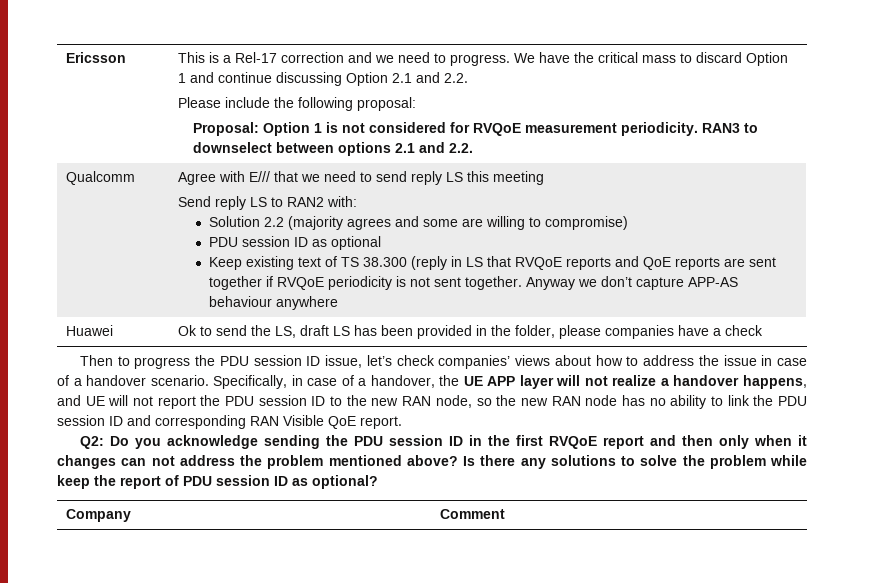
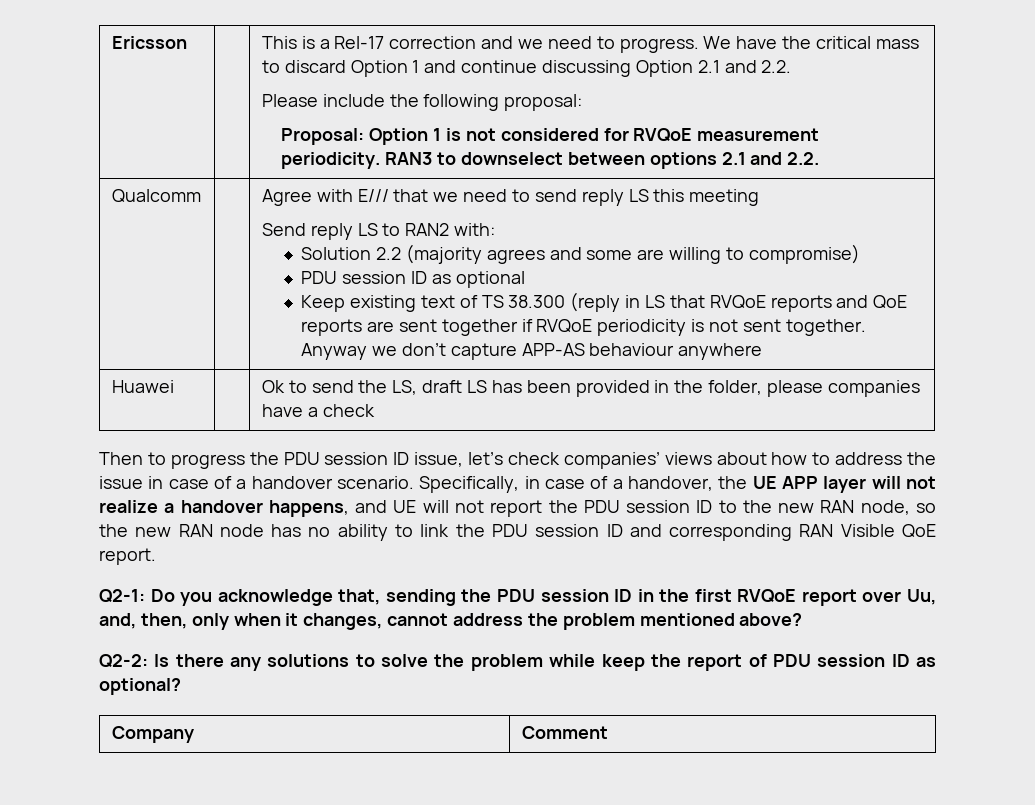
[79,436,104,449] Q2: -> [99,589,145,603] Q2-1:
(258, 442) none -> [338,589,381,605] that,
[649,435,808,449] [57,455,175,469] and then only when it changes can not -> [862,589,936,605] [99,613,449,630] over Uu, and, then, only when it changes, cannot
(458, 460) none -> [99,654,148,668] // Q2-2:

